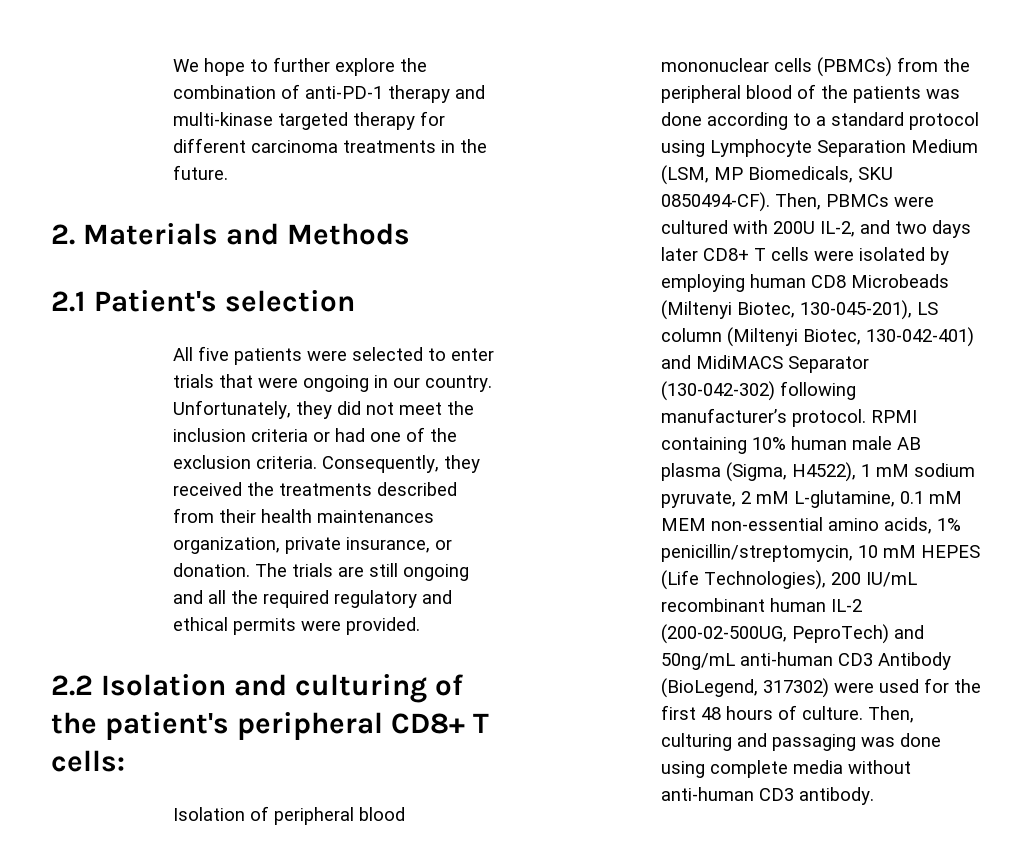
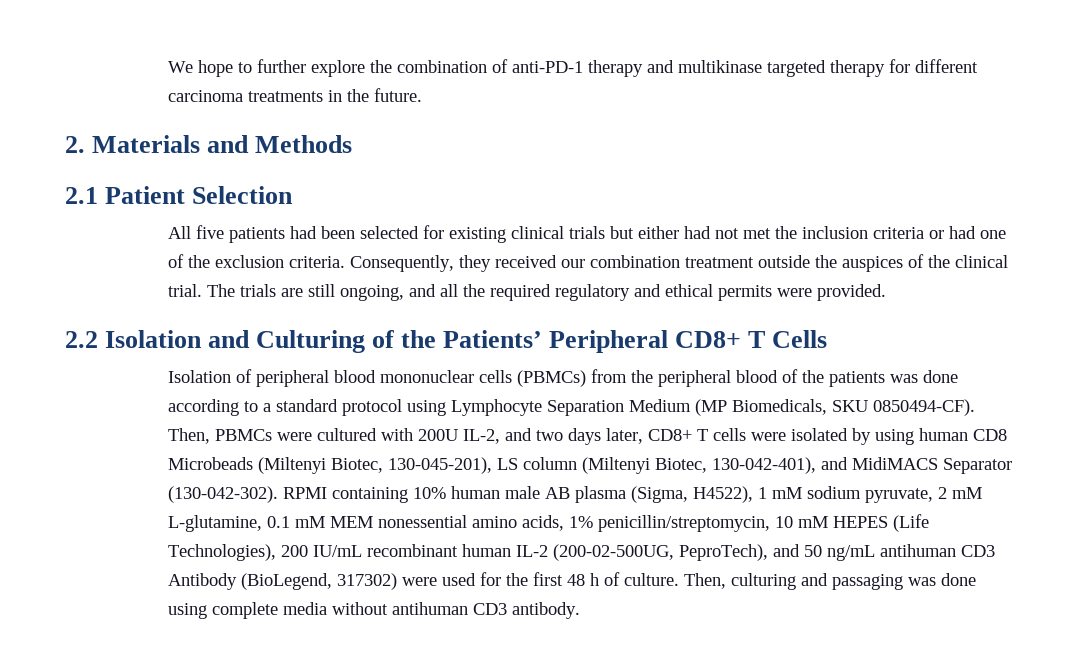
[172,112,273,126] multi-kinase -> [678,60,763,73] multikinase
[93,290,355,312] Patient's selection -> [105,186,294,204] Patient Selection
[306,347,494,361] [172,374,492,392] [172,400,442,419] were selected to enter trials that were ongoing in our country. Unfortunately, they did not meet -> [290,225,772,243] had been selected for existing clinical trials but either had not met
[246,482,457,496] [172,508,434,523] [172,537,452,554] [172,563,250,577] the treatments described from their health maintenances organization, private insurance, or donation. -> [561,254,1009,272] [168,284,203,297] our combination treatment outside the auspices of the clinical trial.
[402,564,469,581] ongoing -> [340,285,405,301] ongoing,
[294,674,463,703] [51,712,489,740] [51,750,125,772] culturing of the patient's peripheral CD8+ T cells: -> [256,330,828,353] Culturing of the Patients’ Peripheral CD8+ T Cells
[660,165,743,185] (LSM, MP -> [695,399,728,416] (MP
[660,247,698,261] later -> [606,428,644,444] later,
[660,274,745,292] employing -> [875,429,915,445] using
[865,327,974,347] 130-042-401) -> [712,457,817,474] 130-042-401),
[660,381,856,401] [660,408,866,427] (130-042-302) following manufacturer’s protocol. -> [168,486,279,503] (130-042-302).
[710,517,823,531] non-essential -> [378,515,468,528] nonessential
[791,624,924,644] [660,652,833,670] PeproTech) and 50ng/mL anti-human -> [679,544,957,561] PeproTech), and 50 ng/mL antihuman
[725,706,773,720] hours -> [590,573,600,586] h
[660,787,754,801] anti-human -> [392,602,469,615] antihuman

